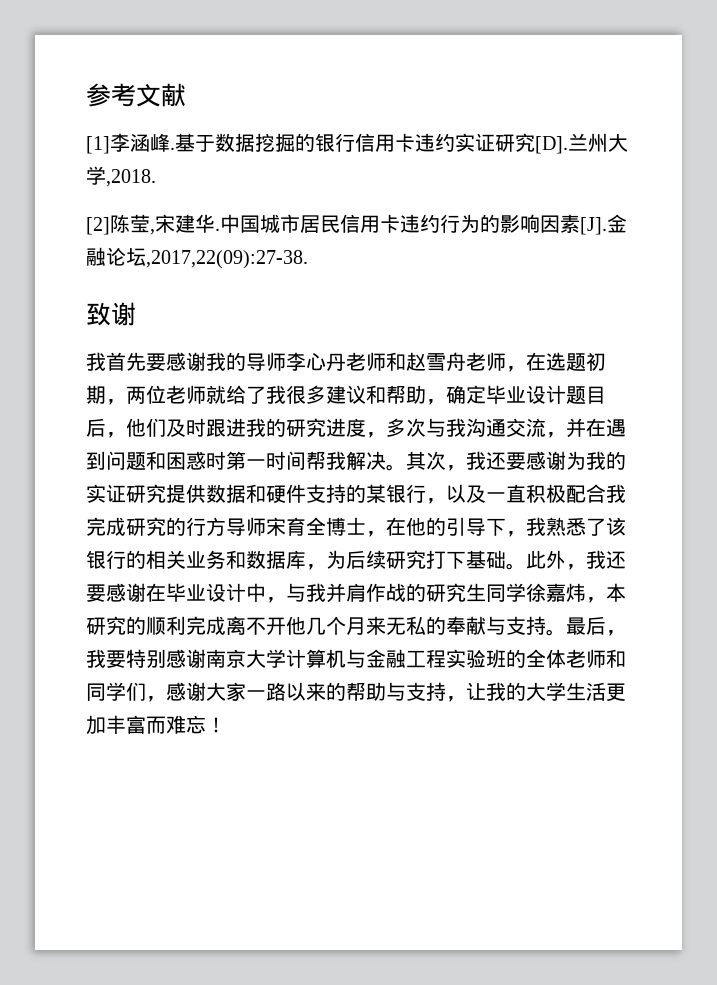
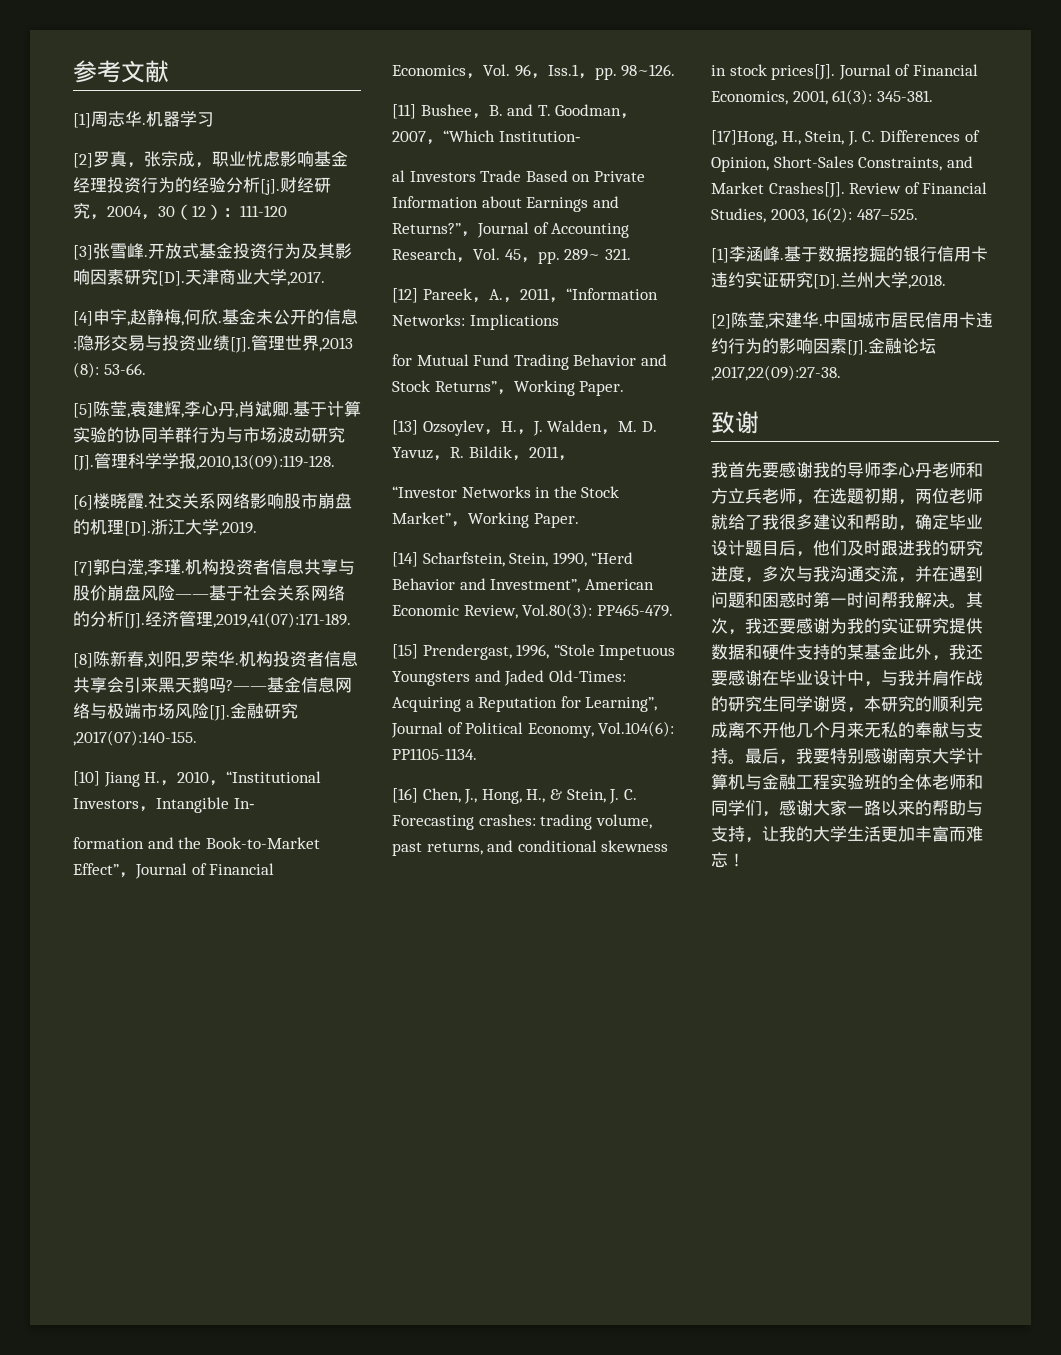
(186, 95) none -> [73,111,214,128] [73,151,348,168] [73,177,331,195] [73,203,287,220] [73,243,352,260] [73,269,325,286] [73,309,358,326] [73,335,353,353] [73,362,146,378] [73,401,361,418] [73,427,345,443] [73,453,335,471] [73,493,352,510] [73,519,257,536] [73,559,355,576] [73,585,345,601] [73,611,351,629] [73,651,358,668] [73,677,352,693] [73,703,298,721] [73,730,197,746] [73,771,322,787] [73,797,254,813] [73,837,320,849] [73,863,275,879] [392,64,676,80] [392,104,638,119] [392,130,580,145] [392,170,645,182] [392,196,619,212] [392,222,630,238] [392,248,631,264] [392,288,658,303] [392,314,559,330] [392,354,667,370] [392,380,625,396] [392,420,657,436] [392,446,575,461] [392,486,620,498] [392,512,579,528] [392,552,634,567] [392,578,654,593] [392,603,673,619] [392,644,676,660] [392,670,626,686] [392,696,658,712] [391,721,675,738] [392,748,477,760] [392,788,637,804] [392,814,652,830] [392,840,669,856] [711,64,978,80] [711,89,933,105] [711,130,980,146] [711,156,973,172] [711,182,988,198] [711,207,918,223] // [1]周志华.机器学习 // [2]罗真，张宗成，职业忧虑影响基金经理投资行为的经验分析[j].财经研究，2004，30（12）：111-120 // [3]张雪峰.开放式基金投资行为及其影响因素研究[D].天津商业大学,2017. // [4]申宇,赵静梅,何欣.基金未公开的信息:隐形交易与投资业绩[J].管理世界,2013 (8): 53-66. // [5]陈莹,袁建辉,李心丹,肖斌卿.基于计算实验的协同羊群行为与市场波动研究[J].管理科学学报,2010,13(09):119-128. // [6]楼晓霞.社交关系网络影响股市崩盘的机理[D].浙江大学,2019. // [7]郭白滢,李瑾.机构投资者信息共享与股价崩盘风险——基于社会关系网络的分析[J].经济管理,2019,41(07):171-189. // [8]陈新春,刘阳,罗荣华.机构投资者信息共享会引来黑天鹅吗?——基金信息网络与极端市场风险[J].金融研究,2017(07):140-155. // [10] Jiang H.，2010，“Institutional Investors，Intangible In⁃ // formation and the Book-to-Market Effect”，Journal of Financial Economics，Vol. 96，Iss.1，pp. 98~126. // [11] Bushee，B. and T. Goodman，2007，“Which Institution⁃ // al Investors Trade Based on Private Information about Earnings and Returns?”，Journal of Accounting Research，Vol. 45，pp. 289~ 321. // [12] Pareek，A.，2011，“Information Networks: Implications // for Mutual Fund Trading Behavior and Stock Returns”，Working Paper. // [13] Ozsoylev，H.，J. Walden，M. D. Yavuz，R. Bildik，2011， // “Investor Networks in the Stock Market”，Working Paper. // [14] Scharfstein, Stein, 1990, “Herd Behavior and Investment”, American Economic Review, Vol.80(3): PP465-479. // [15] Prendergast, 1996, “Stole Impetuous Youngsters and Jaded Old-Times: Acquiring a Reputation for Learning”, Journal of Political Economy, Vol.104(6): PP1105-1134. // [16] Chen, J., Hong, H., & Stein, J. C. Forecasting crashes: trading volume, past returns, and conditional skewness in stock prices[J]. Journal of Financial Economics, 2001, 61(3): 345-381. // [17]Hong, H., Stein, J. C. Differences of Opinion, Short-Sales Constraints, and Market Crashes[J]. Review of Financial Studies, 2003, 16(2): 487–525.
[406,352,466,372] 赵雪舟 -> [711,488,762,504] 方立兵
[386,484,626,504] [86,517,626,537] [86,550,526,570] 银行，以及一直积极配合我完成研究的行方导师宋育全博士，在他的引导下，我熟悉了该银行的相关业务和数据库，为后续研究打下基础。 -> [864,644,898,660] 基金
[526,583,586,602] 徐嘉炜 -> [813,696,847,712] 谢贤

